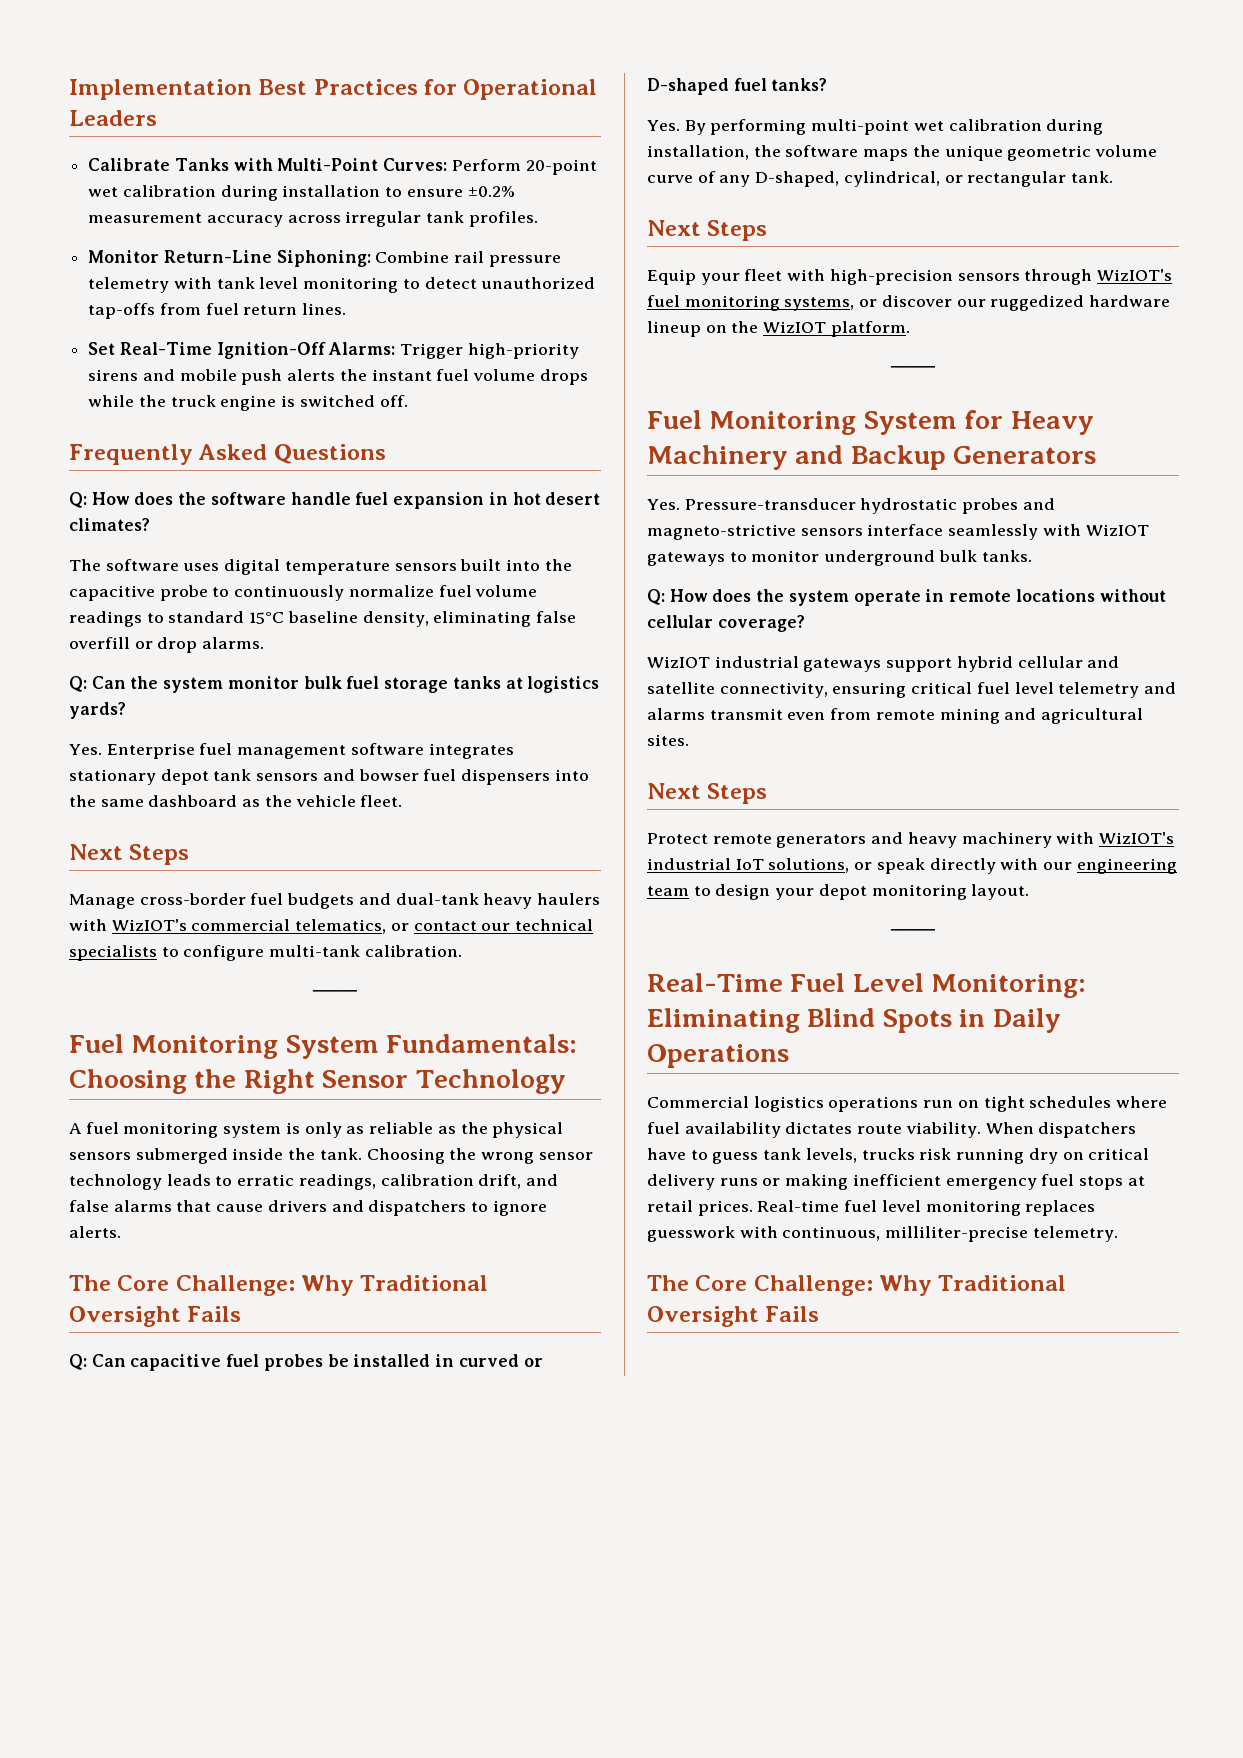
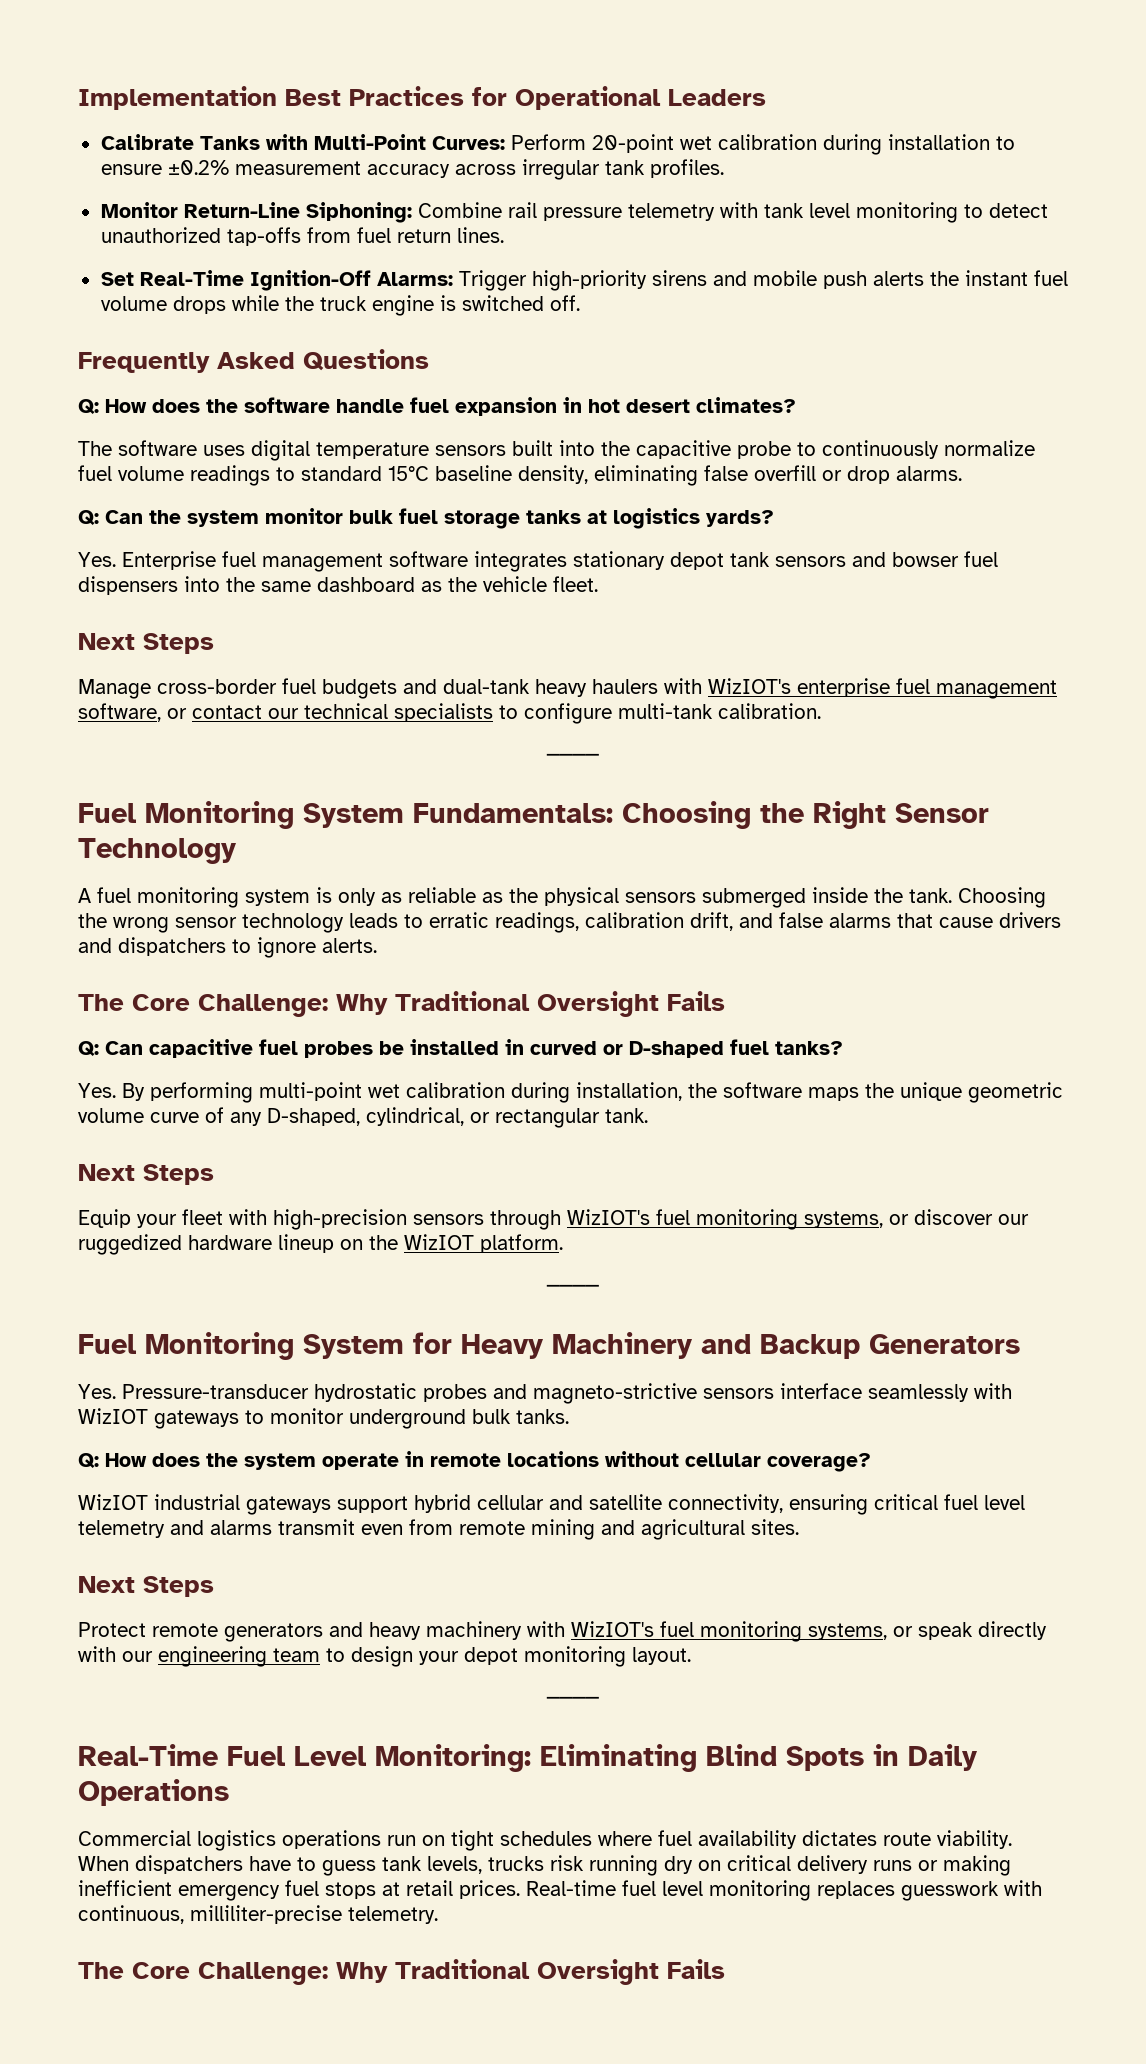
[191,919,387,934] commercial telematics, -> [797,678,1057,699] [78,703,161,722] enterprise fuel management software,
[647,858,850,873] industrial IoT solutions, -> [660,1621,887,1642] fuel monitoring systems,

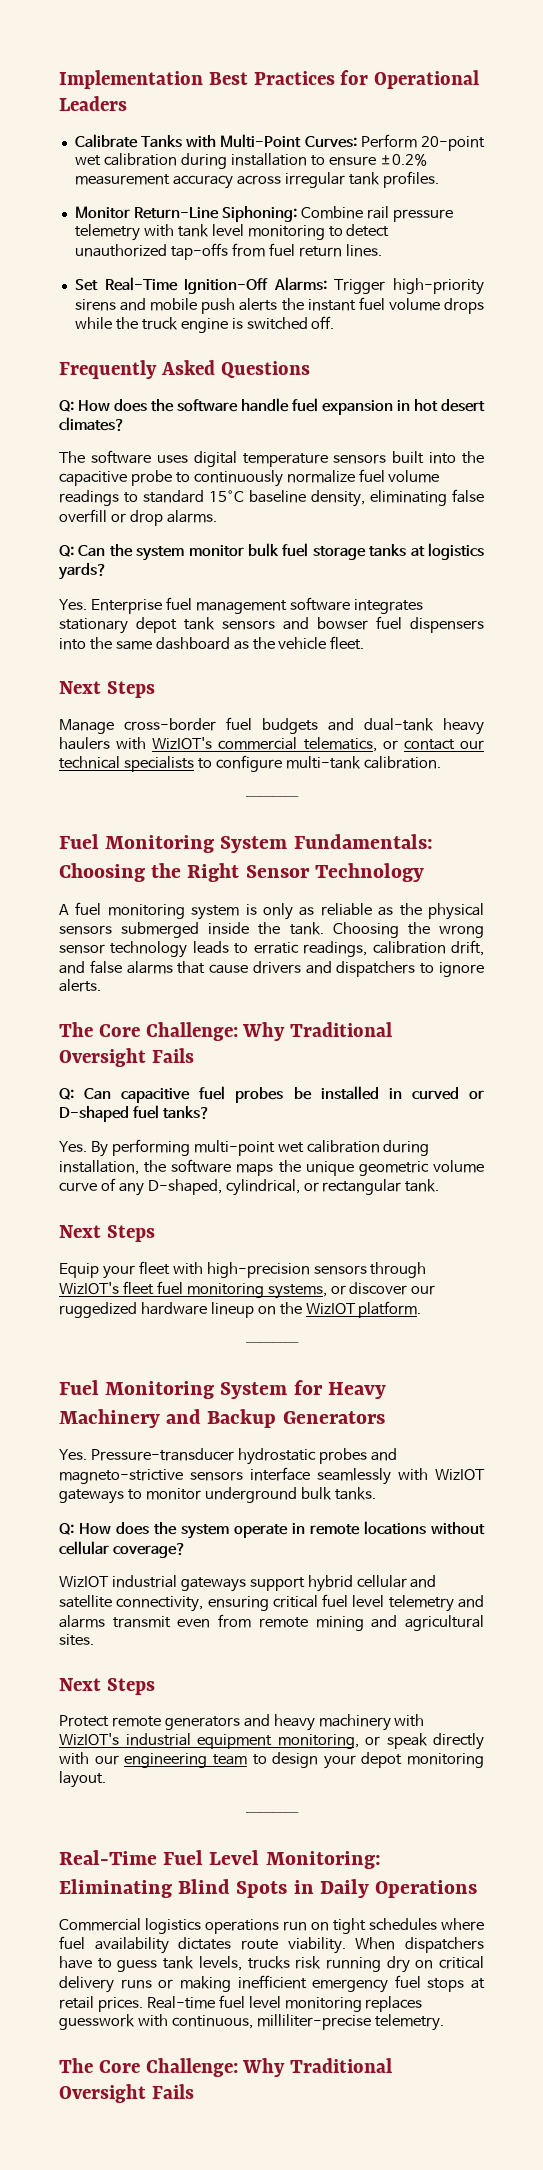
[797,678,1057,699] [78,703,161,722] enterprise fuel management software, -> [218,737,377,752] commercial telematics,
(650, 1217) none -> [122,1281,154,1295] fleet
[660,1621,887,1642] fuel monitoring systems, -> [125,1733,359,1749] industrial equipment monitoring,

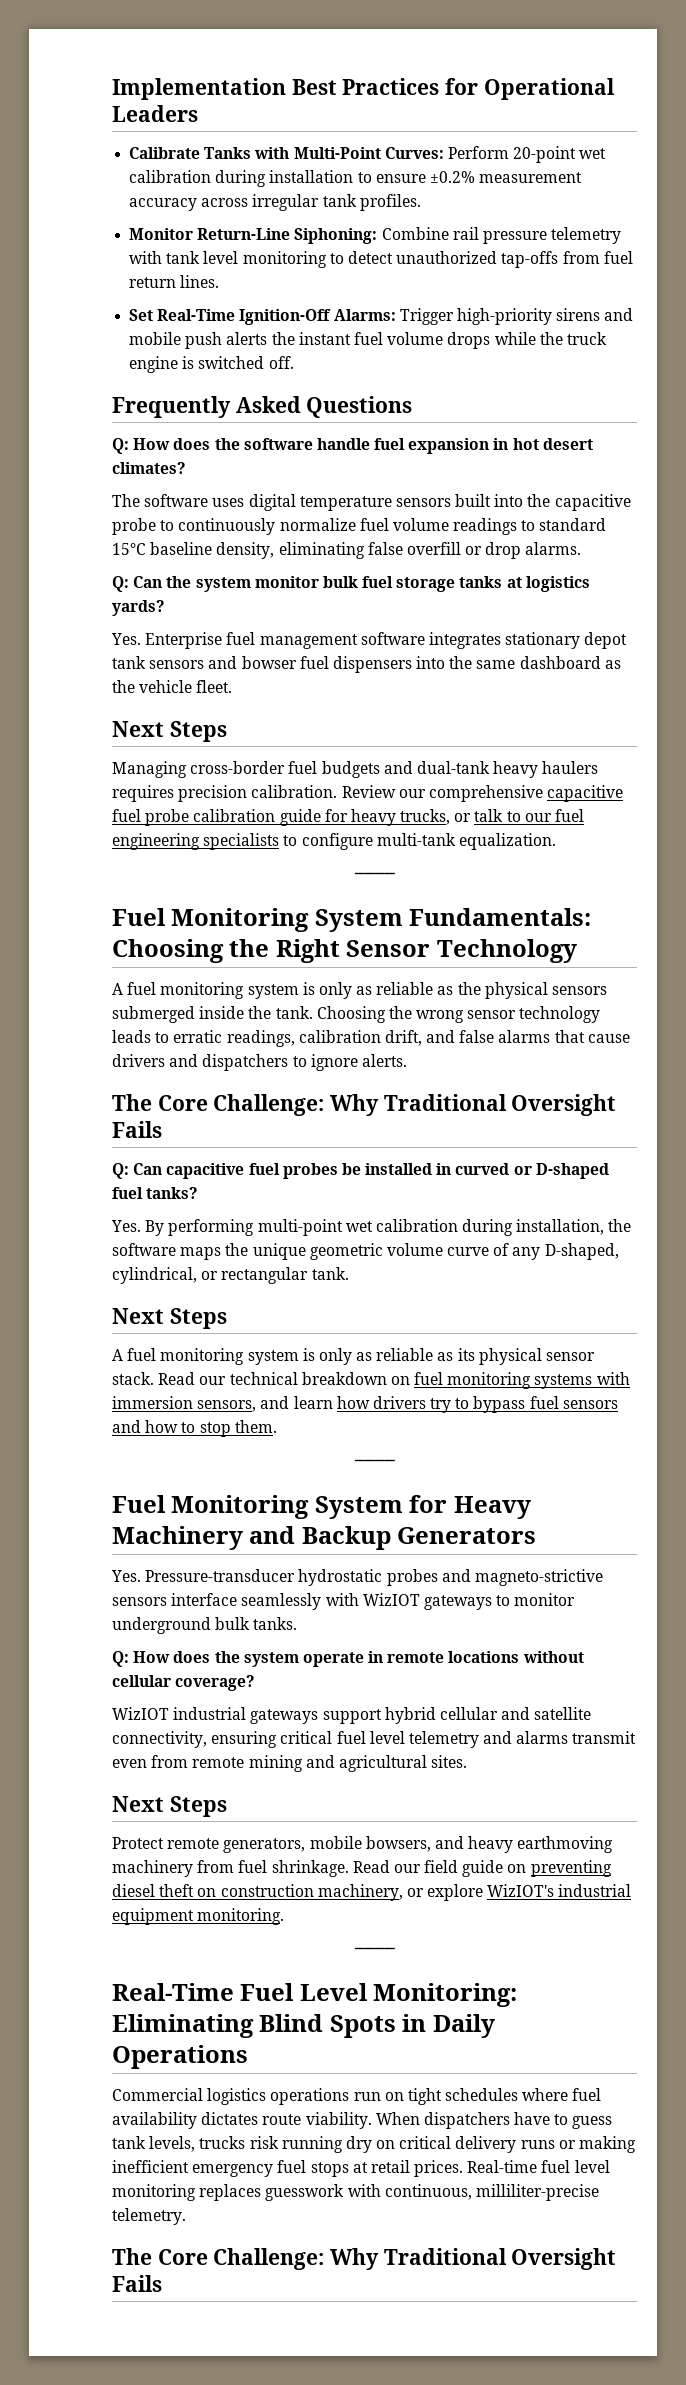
[59,719,114,734] Manage -> [112,761,187,778] Managing
[116,737,484,752] [59,756,120,769] with WizIOT's commercial telematics, or contact our technical -> [112,785,624,802] [112,809,585,826] [112,833,200,850] requires precision calibration. Review our comprehensive capacitive fuel probe calibration guide for heavy trucks, or talk to our fuel engineering
[363,756,441,769] calibration. -> [458,833,556,850] equalization.
[59,1261,427,1279] [59,1281,436,1299] [59,1301,422,1318] Equip your fleet with high-precision sensors through WizIOT's fleet fuel monitoring systems, or discover our ruggedized hardware lineup on the WizIOT platform. -> [112,1348,596,1365] [112,1372,630,1389] [112,1396,618,1413] [112,1420,277,1437] A fuel monitoring system is only as reliable as its physical sensor stack. Read our technical breakdown on fuel monitoring systems with immersion sensors, and learn how drivers try to bypass fuel sensors and how to stop them.
[164,1714,425,1731] [59,1733,484,1750] [59,1752,484,1769] [59,1771,106,1788] generators and heavy machinery with WizIOT's industrial equipment monitoring, or speak directly with our engineering team to design your depot monitoring layout. -> [223,1836,614,1853] [112,1860,612,1877] [112,1884,632,1901] [112,1908,285,1925] generators, mobile bowsers, and heavy earthmoving machinery from fuel shrinkage. Read our field guide on preventing diesel theft on construction machinery, or explore WizIOT's industrial equipment monitoring.

